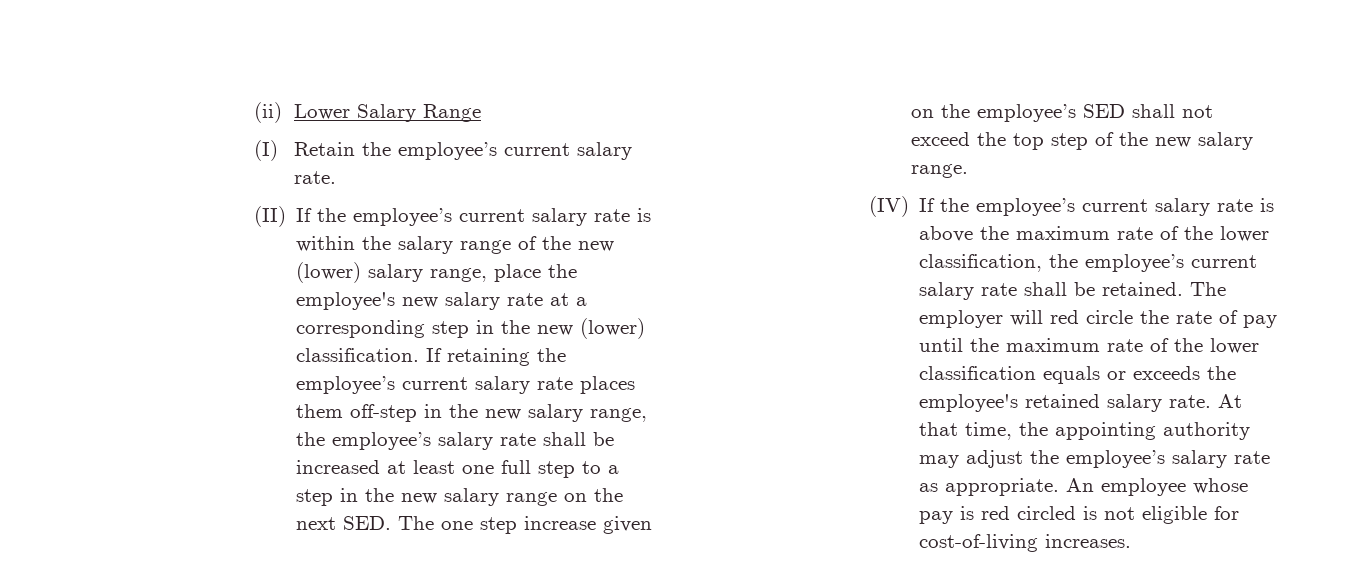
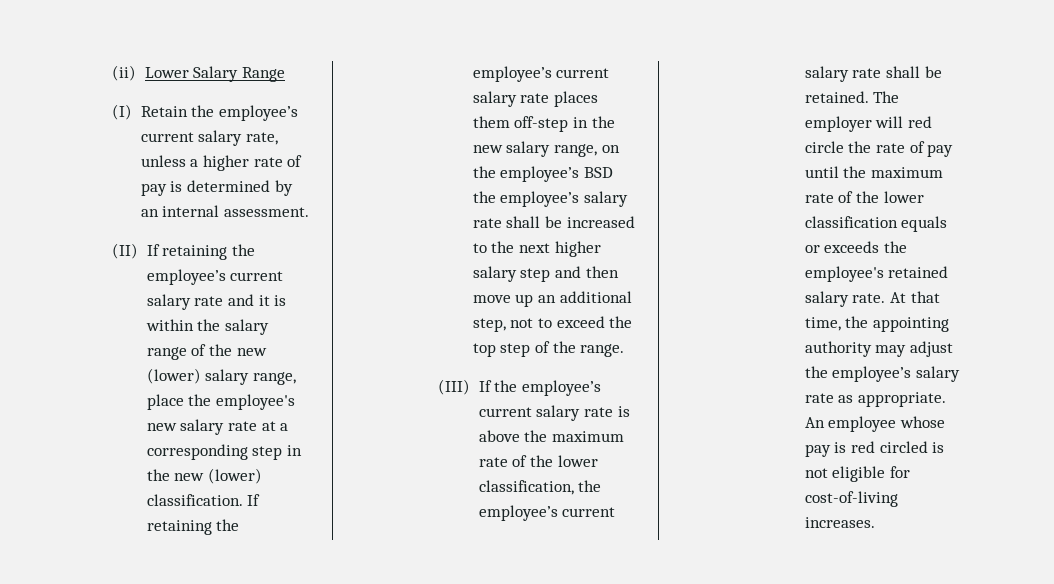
[294,171,337,184] rate. -> [245,132,278,145] [140,155,303,171] [140,180,293,196] [140,205,309,217] rate, unless a higher rate of pay is determined by an internal assessment.
[317,208,631,226] the employee’s current salary rate -> [162,244,255,260] [146,269,284,285] [146,294,270,310] retaining the employee’s current salary rate and it
(648, 415) none -> [601,145,620,153] [472,166,613,182] on the employee’s BSD
[387,460,620,478] [296,488,624,506] [296,516,653,534] [911,104,1214,122] at least one full step to a step in the new salary range on the next SED. The one step increase given on the employee’s SED shall not -> [472,241,601,257] [472,266,619,282] [472,291,632,307] [472,318,552,332] to the next higher salary step and then move up an additional step, not to
[1155,132,1254,150] new salary -> (576, 347) none
[868,196,909,217] (IV) -> [438,379,471,395] (III)

